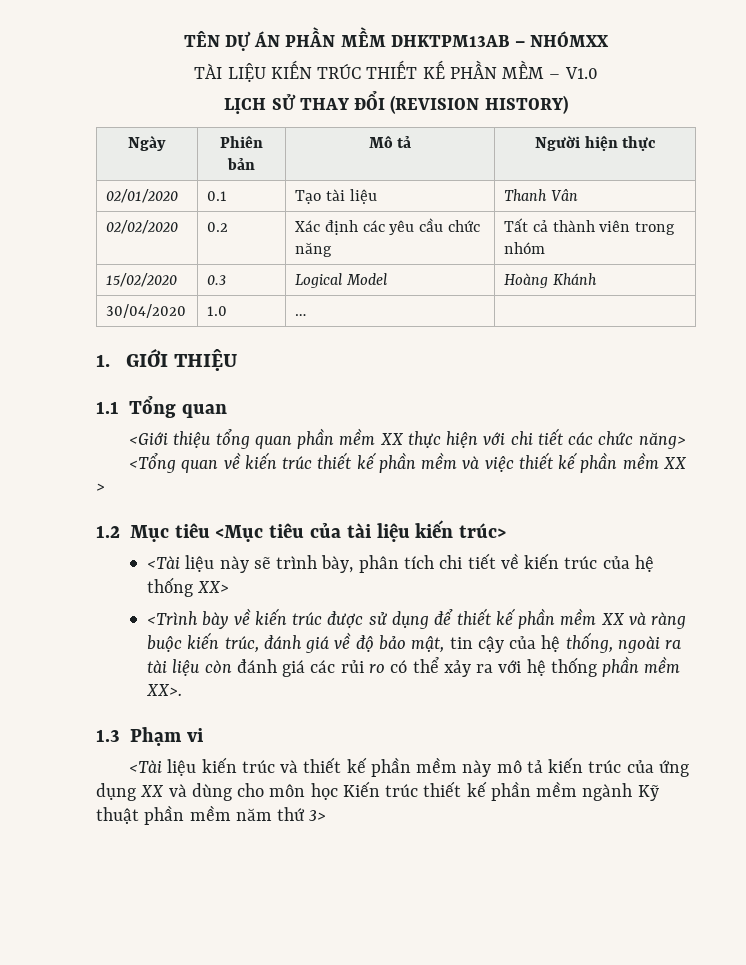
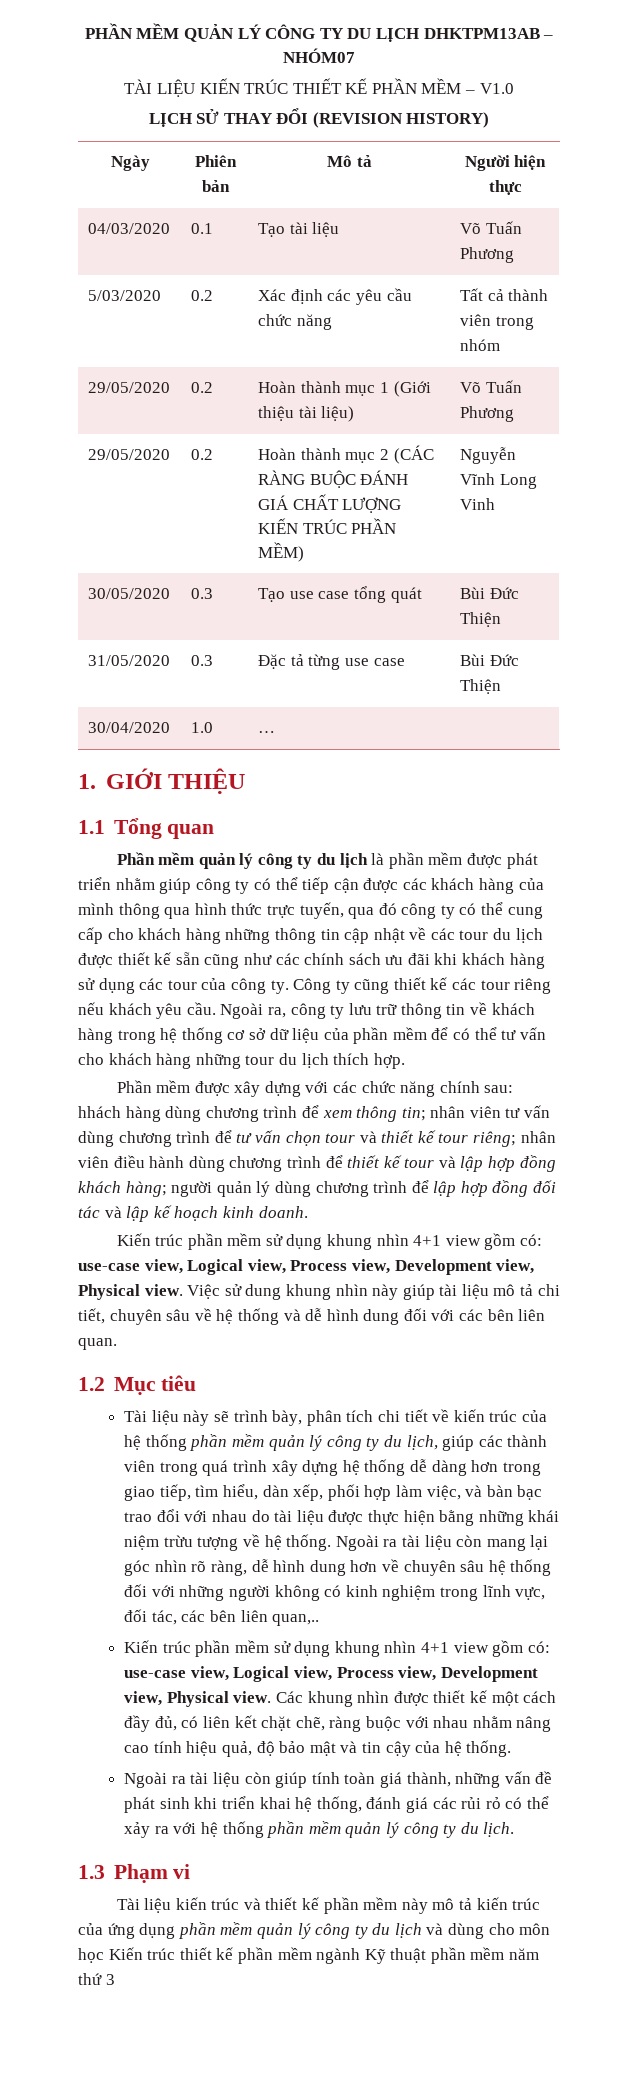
[183,27,386,51] TÊN DỰ ÁN PHẦN MỀM -> [84,23,419,42] PHẦN MỀM QUẢN LÝ CÔNG TY DU LỊCH
[530,31,610,47] NHÓMXX -> [283,48,355,63] NHÓM07
[106,189,179,203] 02/01/2020 -> [88,223,171,234] 04/03/2020
[504,189,578,201] [106,220,179,234] Thanh Vân // 02/02/2020 -> [460,221,522,234] [460,247,515,263] [88,290,162,301] Võ Tuấn Phương // 5/03/2020
[106,273,178,287] [207,275,227,285] [295,273,387,288] [504,273,597,288] 15/02/2020 | 0.3 | Logical Model | Hoàng Khánh -> [88,382,171,393] [191,382,214,393] [258,381,431,397] [258,406,355,422] [460,380,522,393] [460,406,515,422] [88,449,171,460] [191,449,214,460] [258,445,434,464] [258,470,409,488] [258,494,402,513] [258,518,397,534] [258,542,305,562] [460,447,517,464] [460,473,537,489] [460,498,496,510] [88,588,171,599] [191,588,214,599] [258,586,422,603] [460,587,519,599] [460,612,502,627] [88,655,171,666] [191,655,214,666] [258,654,405,670] [460,654,519,666] [460,679,502,694] 29/05/2020 | 0.2 | Hoàn thành mục 1 (Giới thiệu tài liệu) | Võ Tuấn Phương // 29/05/2020 | 0.2 | Hoàn thành mục 2 (CÁC RÀNG BUỘC ĐÁNH GIÁ CHẤT LƯỢNG KIẾN TRÚC PHẦN MỀM) | Nguyễn Vĩnh Long Vinh // 30/05/2020 | 0.3 | Tạo use case tổng quát | Bùi Đức Thiện // 31/05/2020 | 0.3 | Đặc tả từng use case | Bùi Đức Thiện
[128,428,686,449] [128,452,687,473] [96,483,105,492] [96,520,507,542] [147,556,181,569] <Giới thiệu tổng quan phần mềm XX thực hiện với chi tiết các chức năng> // <Tổng quan về kiến trúc thiết kế phần mềm và việc thiết kế phần mềm XX > // 1.2 Mục tiêu <Mục tiêu của tài liệu kiến trúc> // <Tài -> [116,852,538,869] [78,877,544,894] [78,902,543,919] [78,927,543,944] [78,952,545,969] [78,977,552,994] [78,1002,535,1019] [78,1027,546,1044] [78,1053,405,1069] [116,1080,514,1097] [78,1105,551,1122] [78,1130,556,1147] [78,1155,556,1172] [78,1180,557,1197] [78,1205,308,1222] [116,1233,543,1250] [78,1259,535,1275] [78,1284,560,1300] [78,1308,546,1325] [78,1338,117,1350] [78,1375,197,1395] [124,1410,148,1422] Phần mềm quản lý công ty du lịch là phần mềm được phát triển nhằm giúp công ty có thể tiếp cận được các khách hàng của mình thông qua hình thức trực tuyến, qua đó công ty có thể cung cấp cho khách hàng những thông tin cập nhật về các tour du lịch được thiết kế sẵn cũng như các chính sách ưu đãi khi khách hàng sử dụng các tour của công ty. Công ty cũng thiết kế các tour riêng nếu khách yêu cầu. Ngoài ra, công ty lưu trữ thông tin về khách hàng trong hệ thống cơ sở dữ liệu của phần mềm để có thể tư vấn cho khách hàng những tour du lịch thích hợp. // Phần mềm được xây dựng với các chức năng chính sau: hhách hàng dùng chương trình để xem thông tin; nhân viên tư vấn dùng chương trình để tư vấn chọn tour và thiết kế tour riêng; nhân viên điều hành dùng chương trình để thiết kế tour và lập hợp đồng khách hàng; người quản lý dùng chương trình để lập hợp đồng đối tác và lập kế hoạch kinh doanh. // Kiến trúc phần mềm sử dụng khung nhìn 4+1 view gồm có: use-case view, Logical view, Process view, Development view, Physical view. Việc sử dung khung nhìn này giúp tài liệu mô tả chi tiết, chuyên sâu về hệ thống và dễ hình dung đối với các bên liên quan. // 1.2 Mục tiêu // Tài
[197,581,230,593] [147,608,687,629] [147,632,445,653] XX> // <Trình bày về kiến trúc được sử dụng để thiết kế phần mềm XX và ràng buộc kiến trúc, đánh giá về độ bảo mật, -> [190,1434,548,1451] [124,1459,541,1476] [124,1484,543,1501] [124,1509,560,1526] [124,1534,549,1551] [124,1559,552,1576] [124,1584,546,1601] [124,1609,320,1626] [124,1640,550,1657] [124,1666,538,1682] [124,1690,557,1707] [124,1715,552,1732] [124,1741,358,1757] phần mềm quản lý công ty du lịch, giúp các thành viên trong quá trình xây dựng hệ thống dễ dàng hơn trong giao tiếp, tìm hiểu, dàn xếp, phối hợp làm việc, và bàn bạc trao đổi với nhau do tài liệu được thực hiện bằng những khái niệm trừu tượng về hệ thống. Ngoài ra tài liệu còn mang lại góc nhìn rõ ràng, dễ hình dung hơn về chuyên sâu hệ thống đối với những người không có kinh nghiệm trong lĩnh vực, đối tác, các bên liên quan,.. // Kiến trúc phần mềm sử dụng khung nhìn 4+1 view gồm có: use-case view, Logical view, Process view, Development view, Physical view. Các khung nhìn được thiết kế một cách đầy đủ, có liên kết chặt chẽ, ràng buộc với nhau nhằm nâng cao tính hiệu quả, độ bảo mật và
[565,632,682,653] [147,659,232,676] thống, ngoài ra tài liệu còn -> [466,1740,512,1757] [124,1771,553,1788] [124,1796,362,1813] thống. // Ngoài ra tài liệu còn giúp tính toàn giá thành, những vấn đề phát sinh khi triển khai hệ thống,
[369,664,386,673] ro -> [485,1797,501,1809] rỏ
[146,684,183,696] XX>. -> [345,1822,515,1838] quản lý công ty du lịch.
[128,760,162,773] <Tài -> [116,1898,140,1910] Tài
[140,785,165,797] XX -> [178,1922,422,1939] phần mềm quản lý công ty du lịch
[309,810,327,821] 3> -> [105,1974,115,1985] 3

